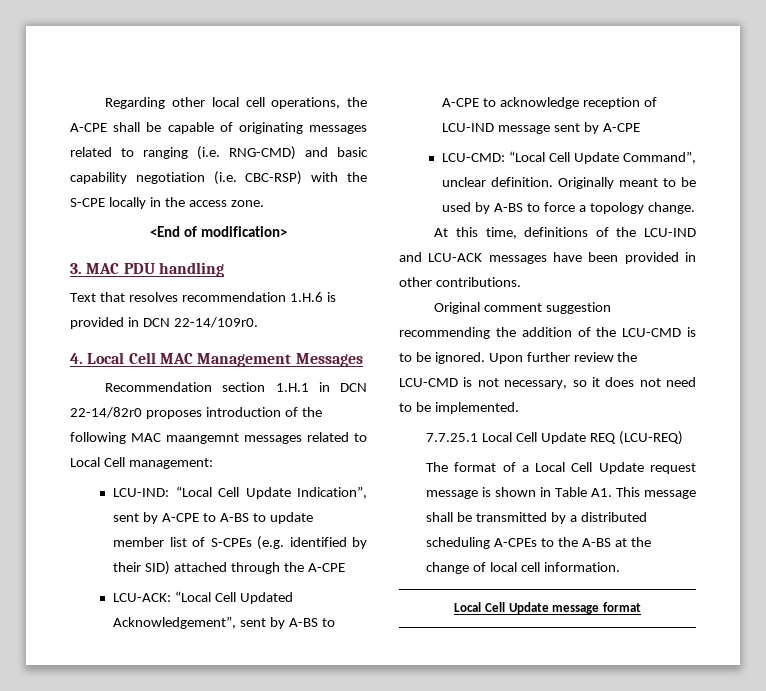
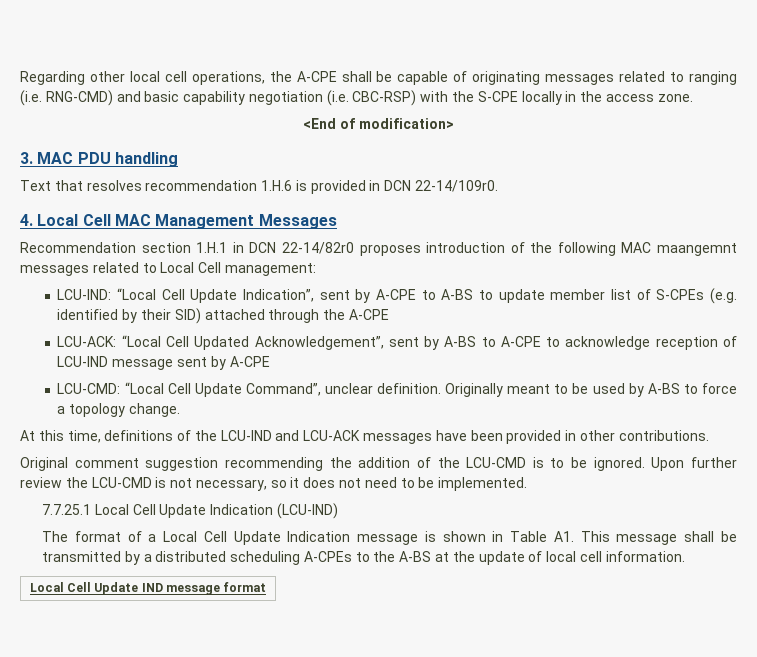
[589,431,683,445] REQ (LCU-REQ) -> [210,503,338,519] Indication (LCU-IND)
[650,463,696,474] request -> [287,531,351,542] Indication
[426,562,470,574] change -> [478,551,525,565] update
(549, 608) none -> [141,583,163,592] IND

